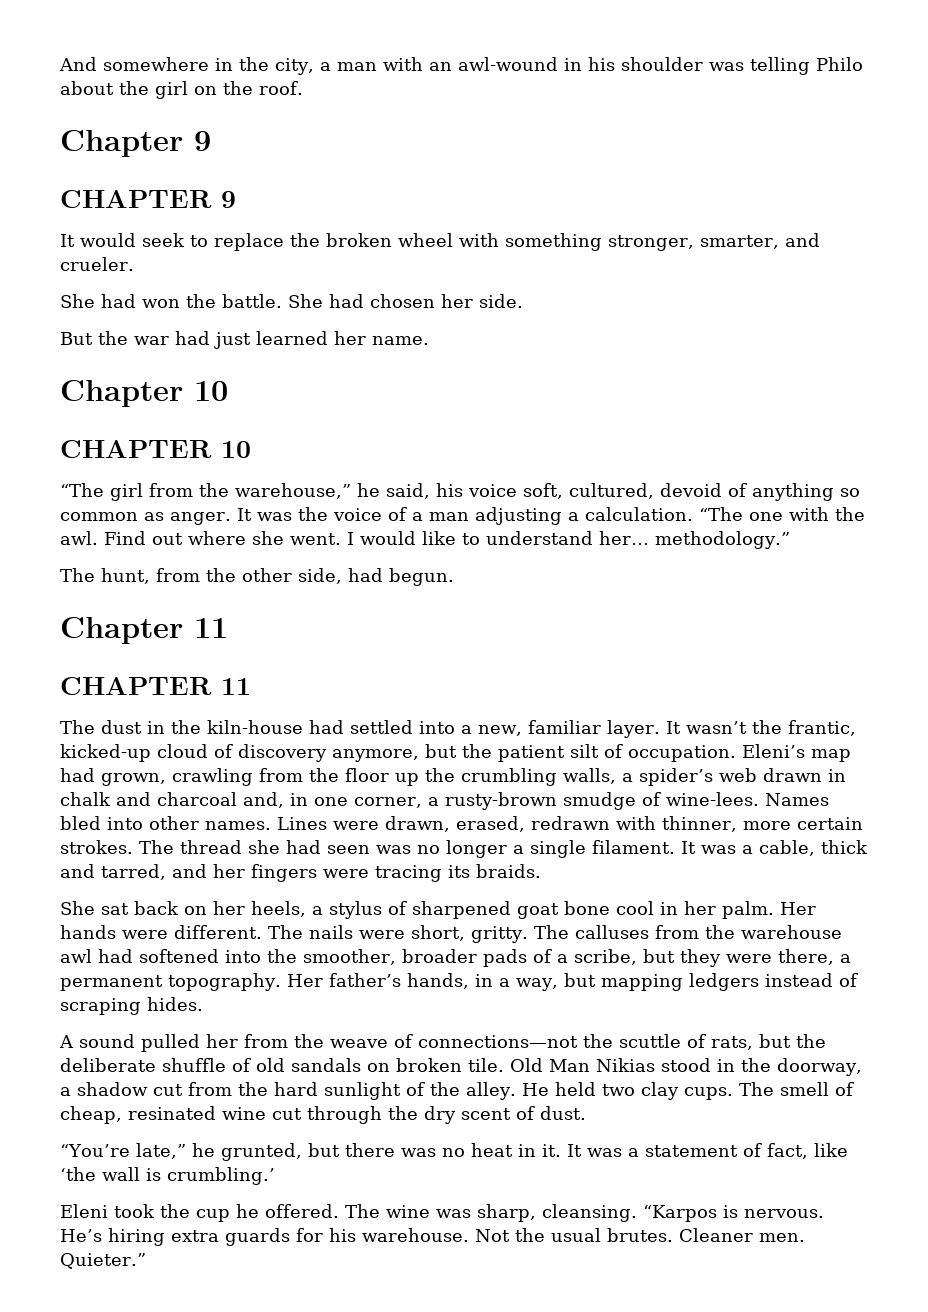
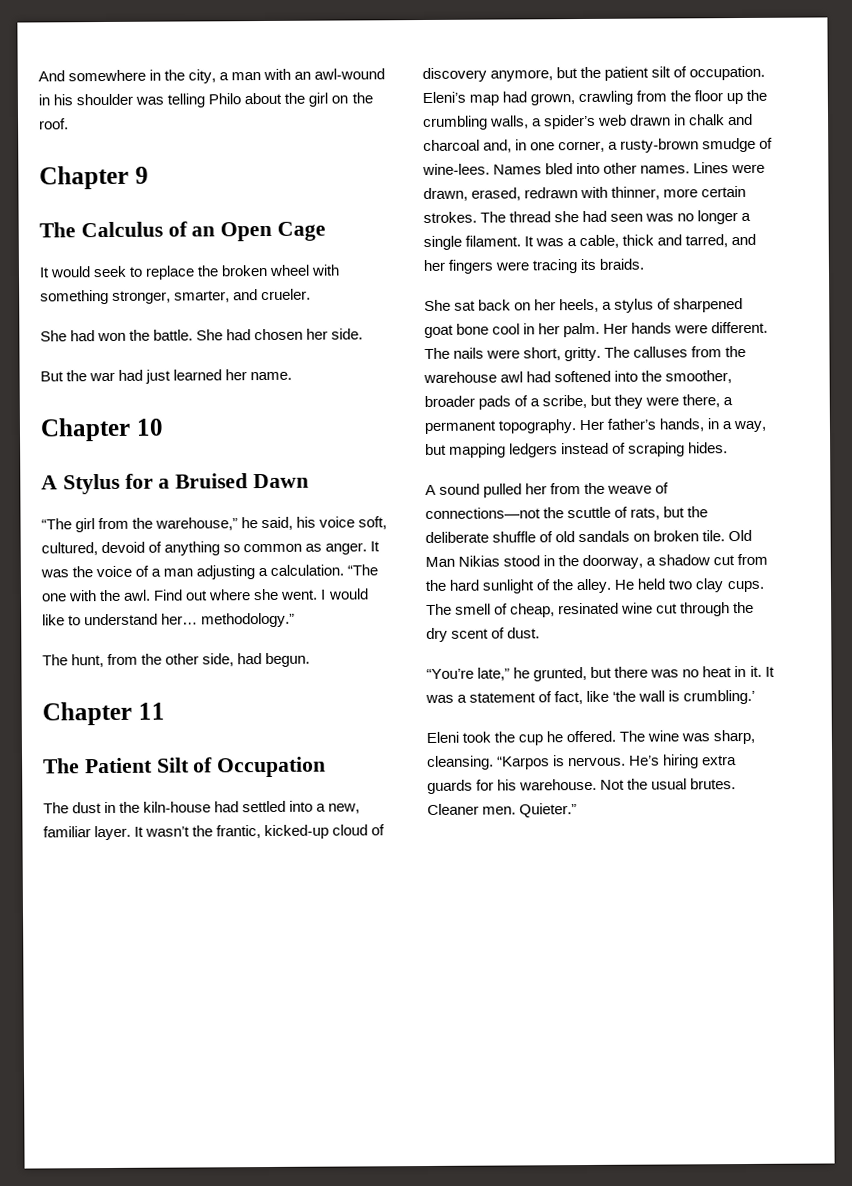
[60,190,236,208] CHAPTER 9 -> [39,221,327,242] The Calculus of an Open Cage
[60,440,251,458] CHAPTER 10 -> [41,473,310,495] A Stylus for a Bruised Dawn
[60,677,251,695] CHAPTER 11 -> [43,756,327,778] The Patient Silt of Occupation

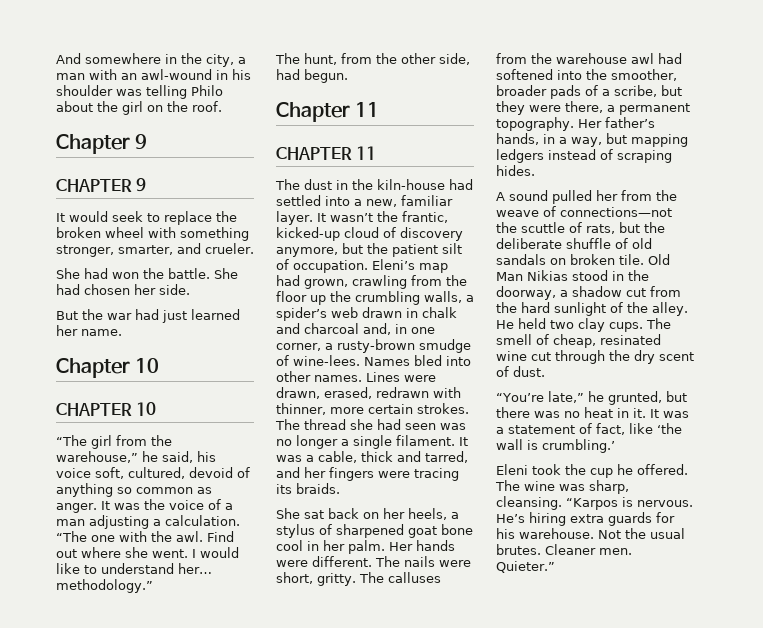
[39,221,327,242] The Calculus of an Open Cage -> [56,178,146,192] CHAPTER 9
[41,473,310,495] A Stylus for a Bruised Dawn -> [56,402,156,416] CHAPTER 10
[43,756,327,778] The Patient Silt of Occupation -> [276,146,376,160] CHAPTER 11

